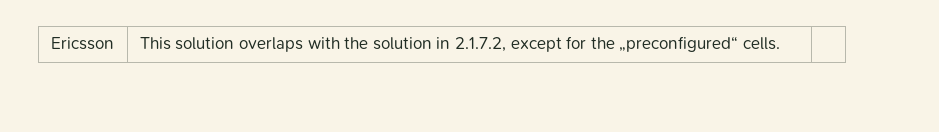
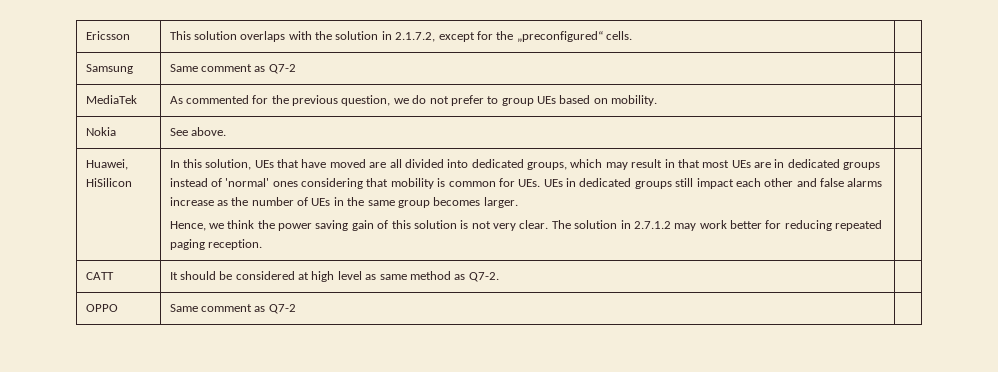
(780, 43) none -> [85,64,133,74] [169,64,296,74] [85,95,137,104] [169,95,658,106] [85,127,116,136] [169,127,226,136] [85,159,128,170] [85,178,132,187] [169,159,881,170] [169,178,883,189] [169,197,518,208] [169,220,883,231] [169,239,262,250] [85,272,114,280] [169,271,499,282] [85,304,118,312] [169,304,296,314] // Samsung | Same comment as Q7-2 | // MediaTek | As commented for the previous question, we do not prefer to group UEs based on mobility. | // Nokia | See above. | // Huawei, HiSilicon | In this solution, UEs that have moved are all divided into dedicated groups, which may result in that most UEs are in dedicated groups instead of 'normal' ones considering that mobility is common for UEs. UEs in dedicated groups still impact each other and false alarms increase as the number of UEs in the same group becomes larger. // Hence, we think the power saving gain of this solution is not very clear. The solution in 2.7.1.2 may work better for reducing repeated paging reception. | // CATT | It should be considered at high level as same method as Q7-2. | // OPPO | Same comment as Q7-2 |

